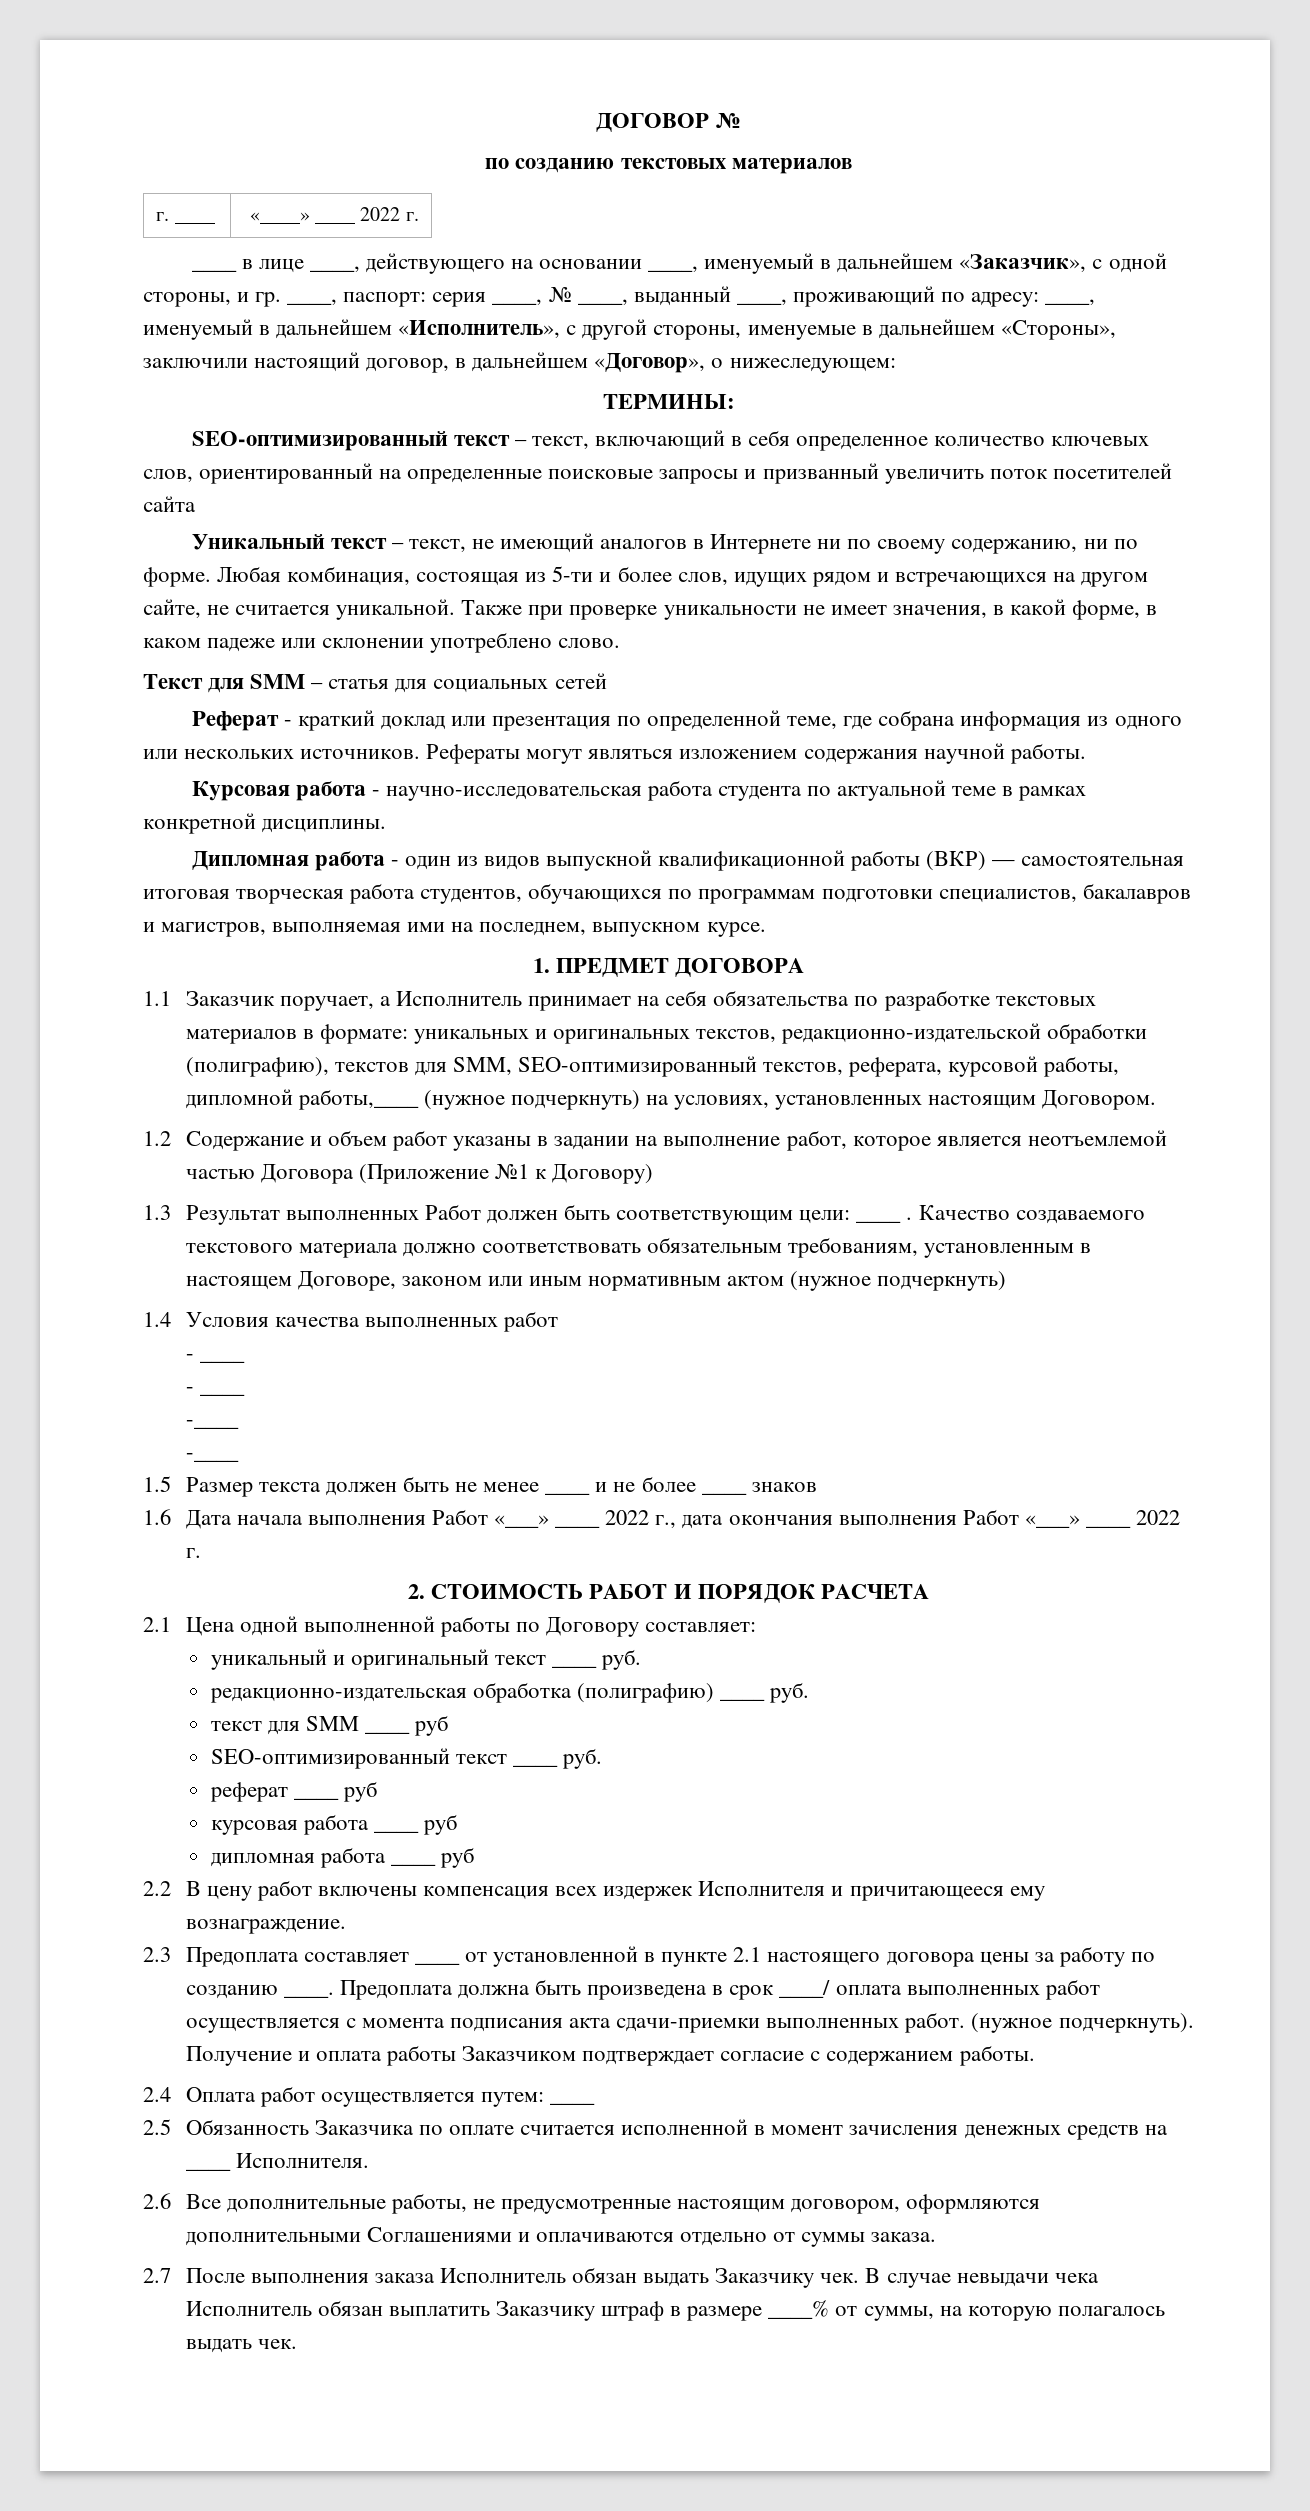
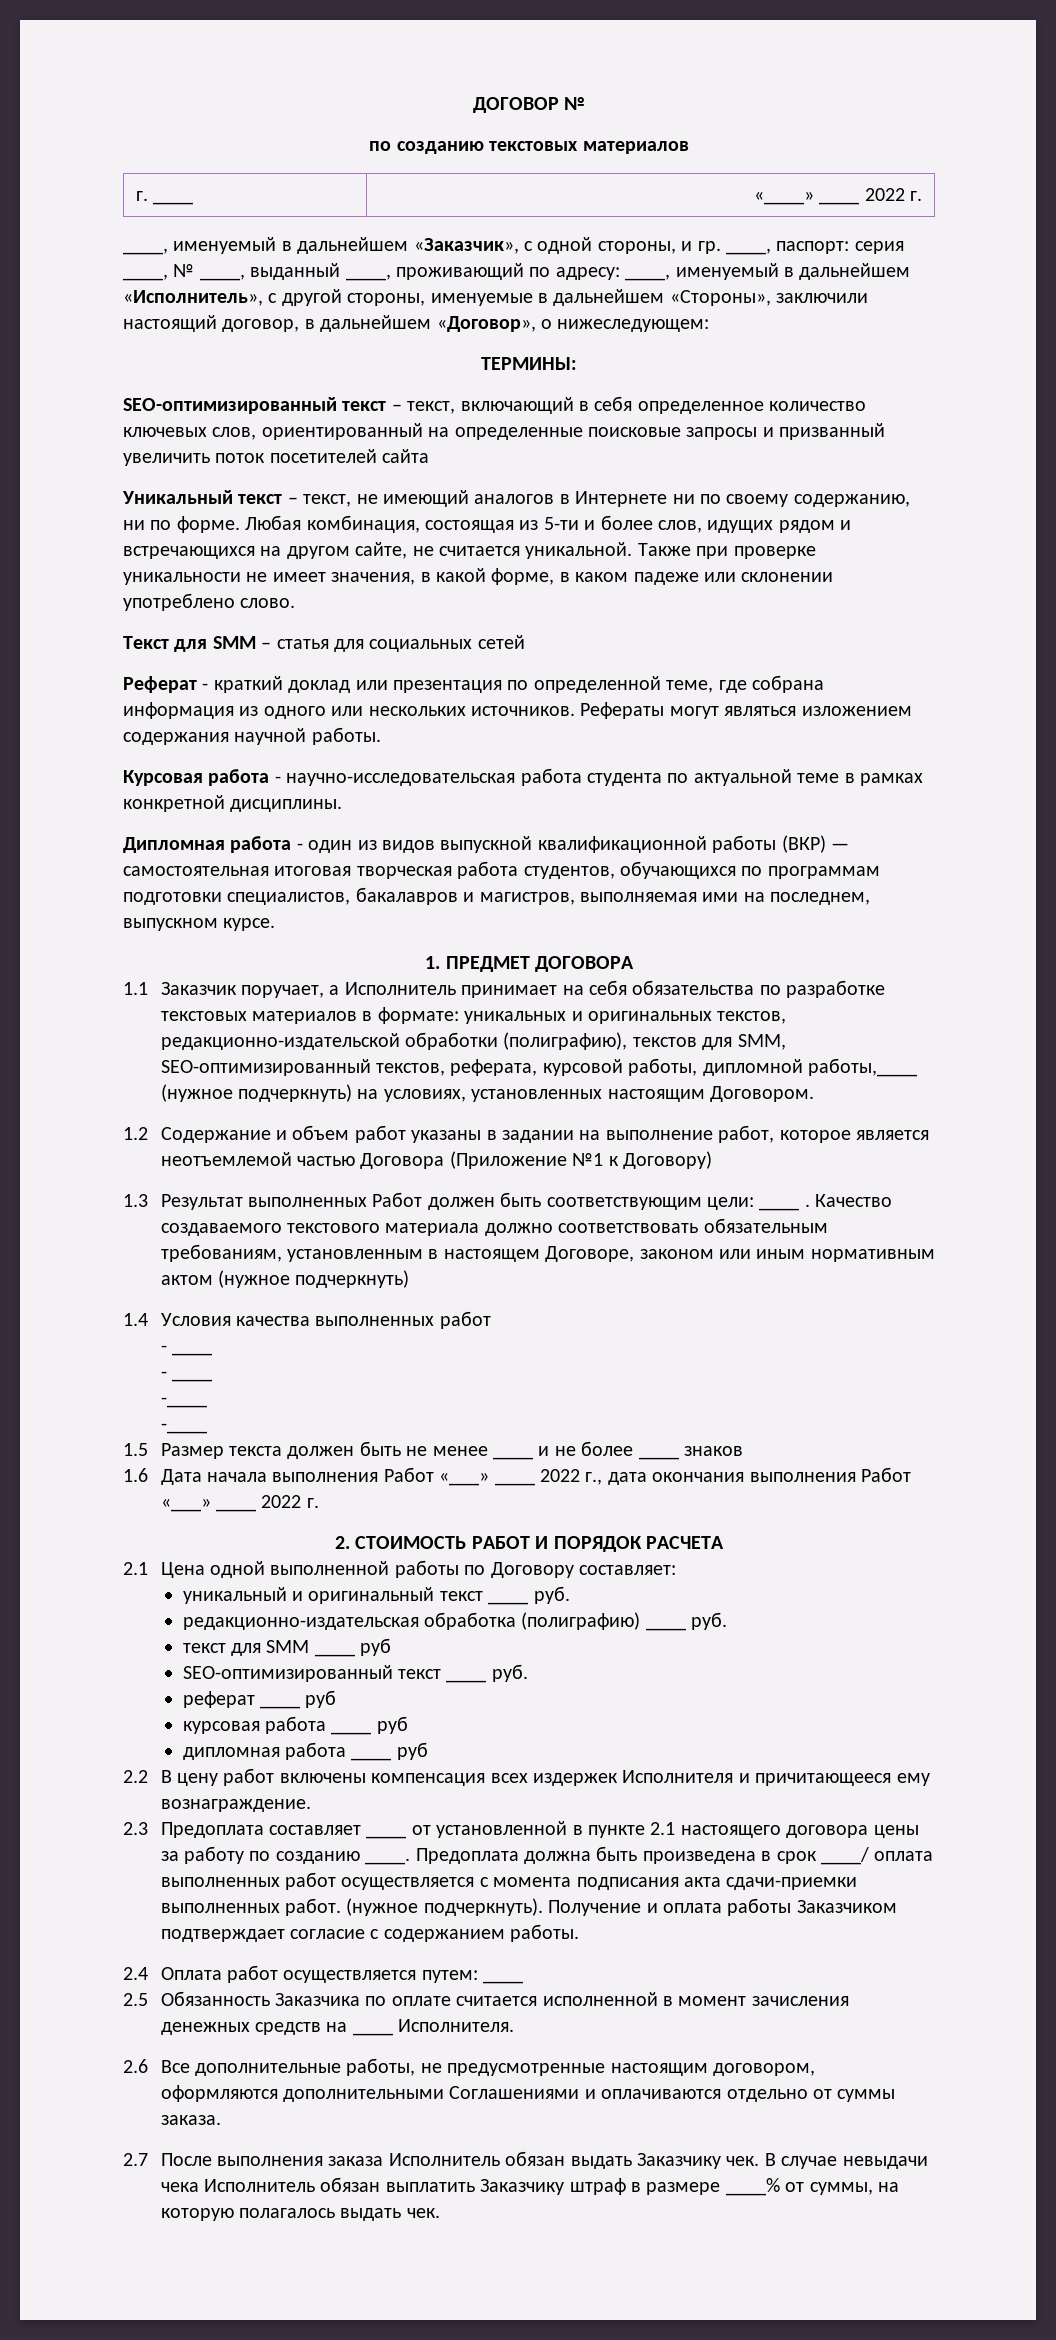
[191,269,237,272] [241,253,642,274] ____ в лице ____, действующего на основании -> (923, 196) none

